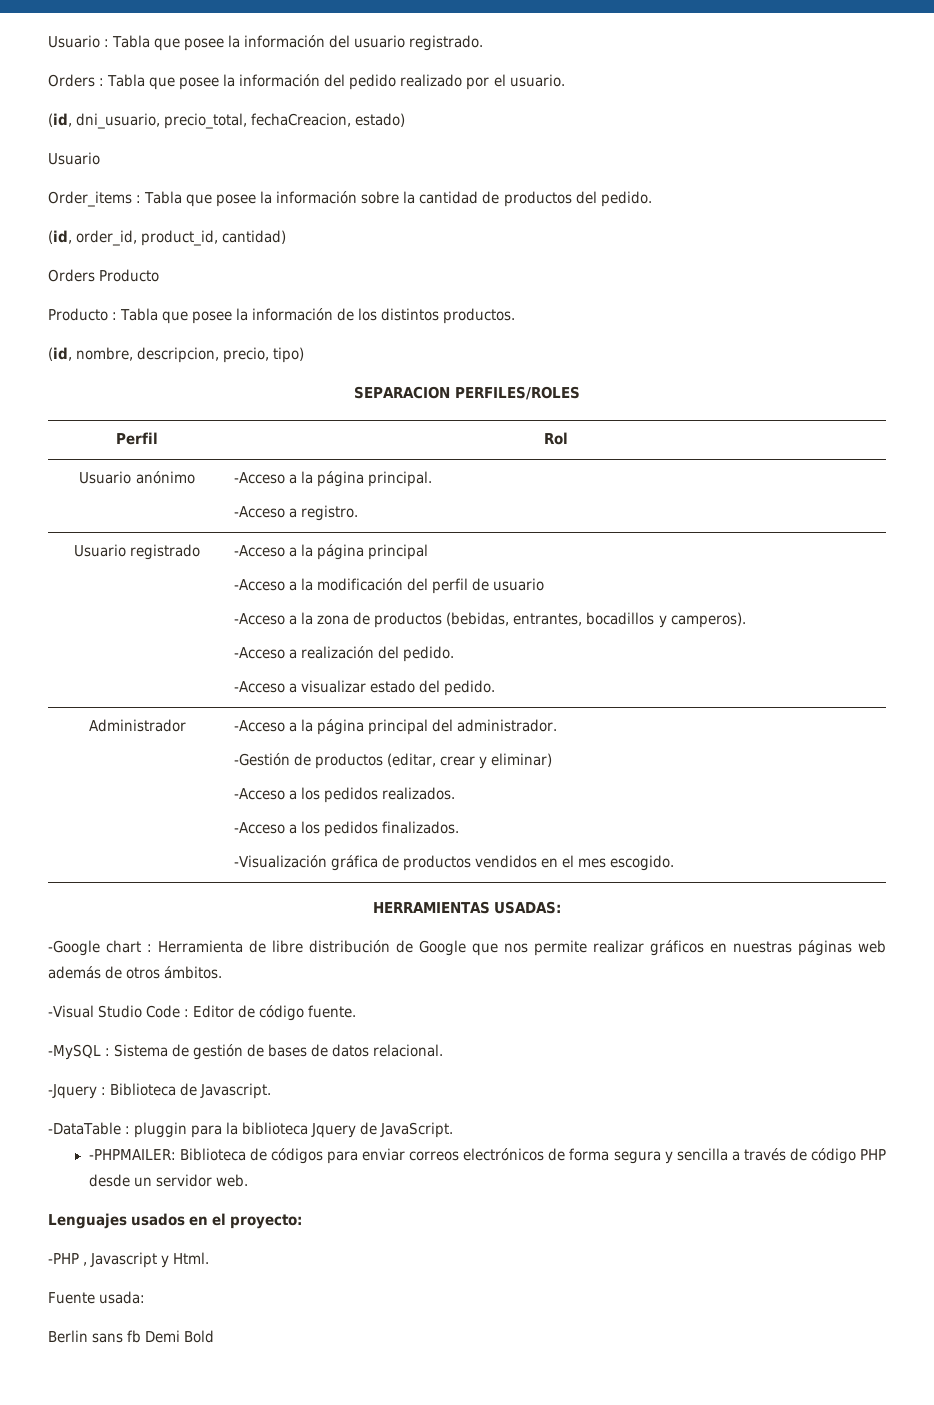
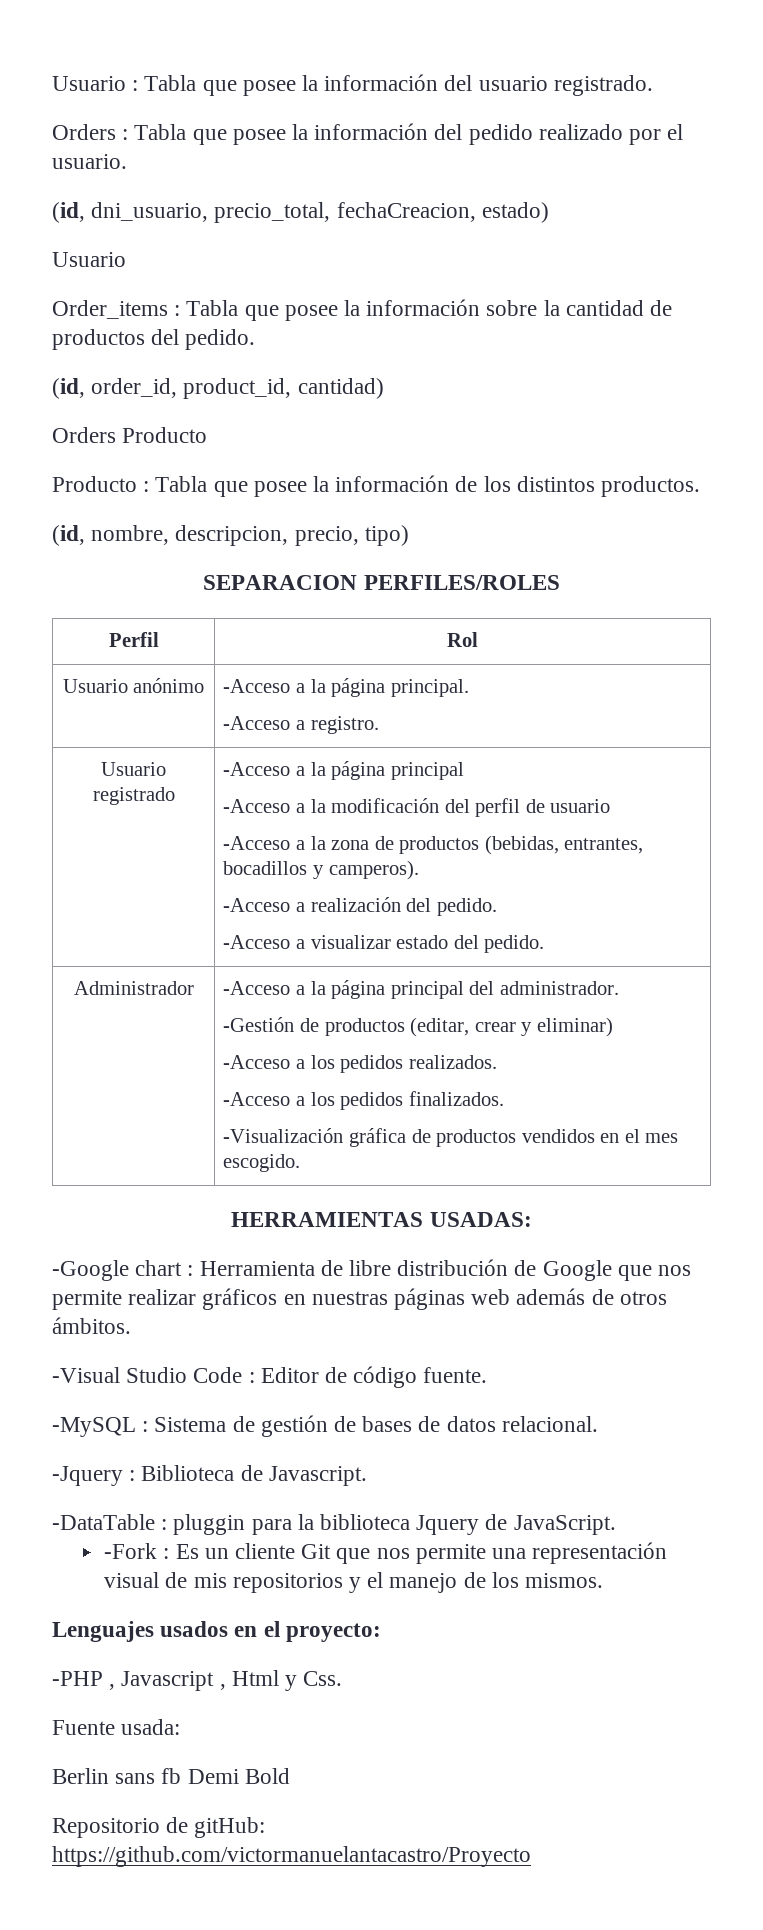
[88,1148,886,1164] [88,1174,249,1187] -PHPMAILER: Biblioteca de códigos para enviar correos electrónicos de forma segura y sencilla a través de código PHP desde un servidor web. -> [104,1542,668,1564] [104,1572,604,1593] -Fork : Es un cliente Git que nos permite una representación visual de mis repositorios y el manejo de los mismos.
[161,1252,210,1268] y Html. -> [219,1670,343,1691] , Html y Css.
(215, 1336) none -> [52,1817,266,1838] [52,1846,531,1867] // Repositorio de gitHub: https://github.com/victormanuelantacastro/Proyecto

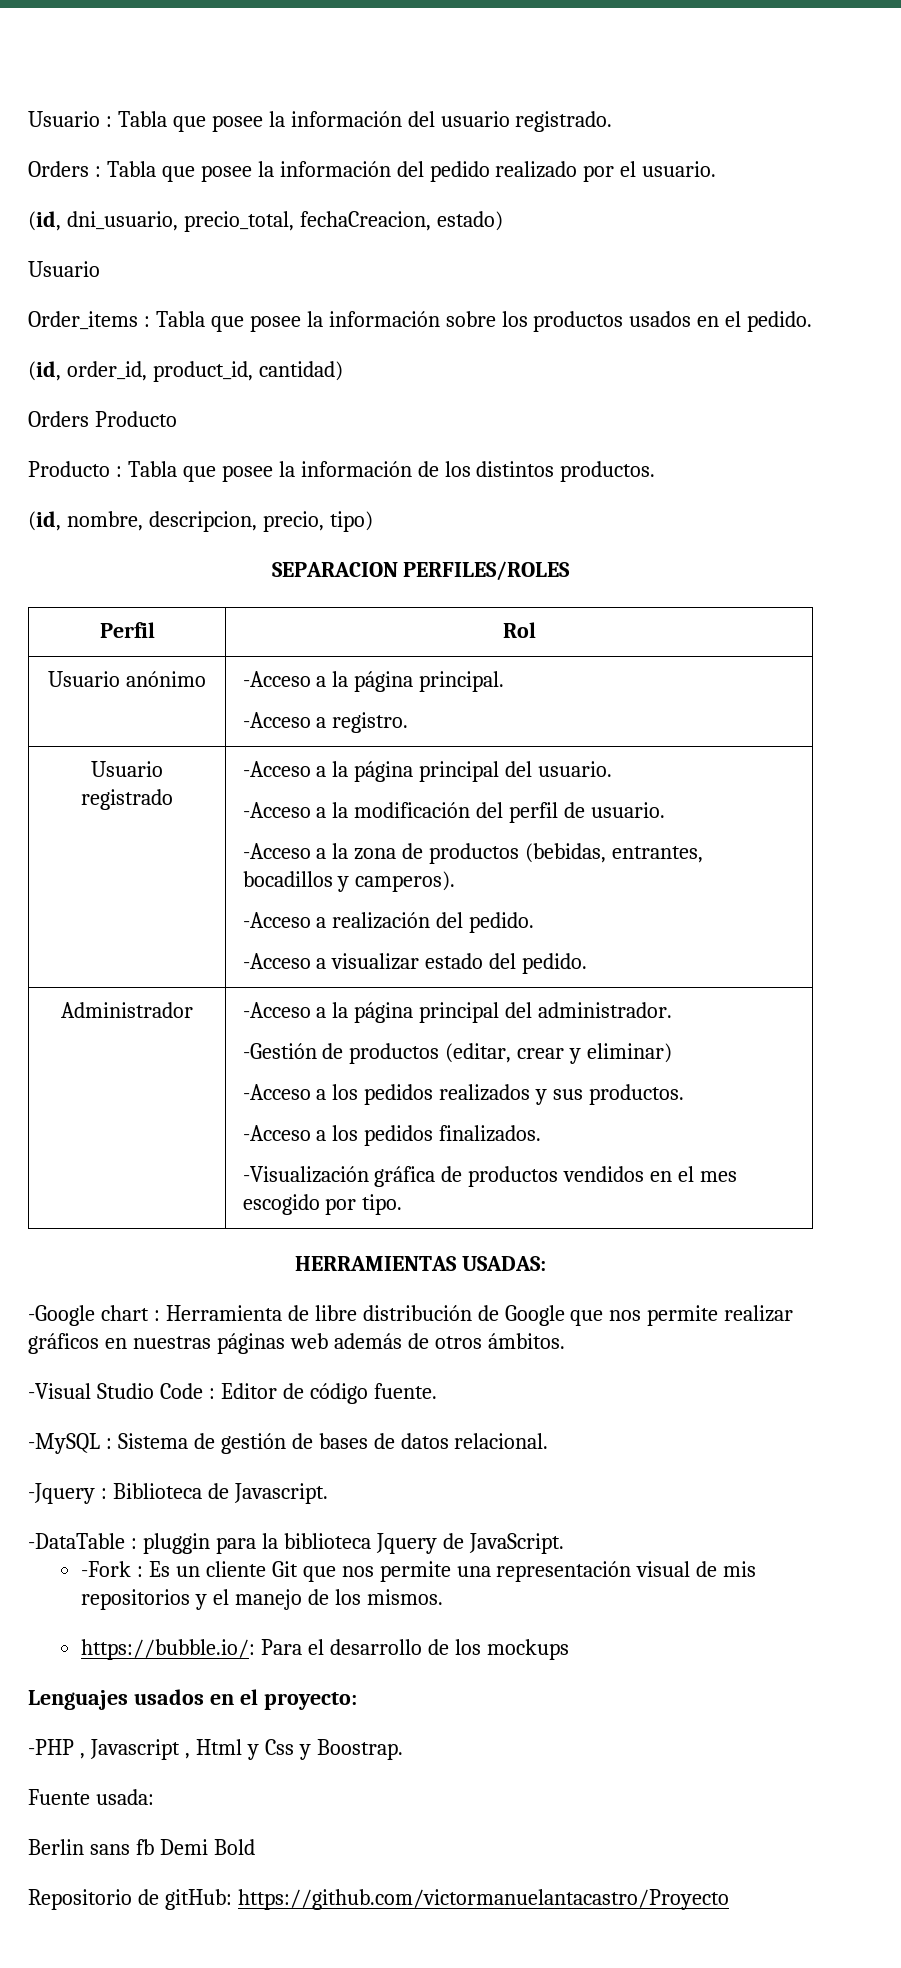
[543,300,673,316] [52,329,180,350] la cantidad de productos del -> [501,311,742,332] los productos usados en el
(464, 771) none -> [505,761,613,777] del usuario.
[550,799,611,813] usuario -> [591,802,666,818] usuario.
[408,1055,497,1069] realizados. -> [439,1084,685,1105] realizados y sus productos.
[223,1154,301,1172] escogido. -> [242,1194,403,1215] escogido por tipo.
(604, 1580) none -> [81,1639,569,1660] // https://bubble.io/: Para el desarrollo de los mockups
[303,1671,343,1686] Css. -> [264,1739,403,1760] Css y Boostrap.

